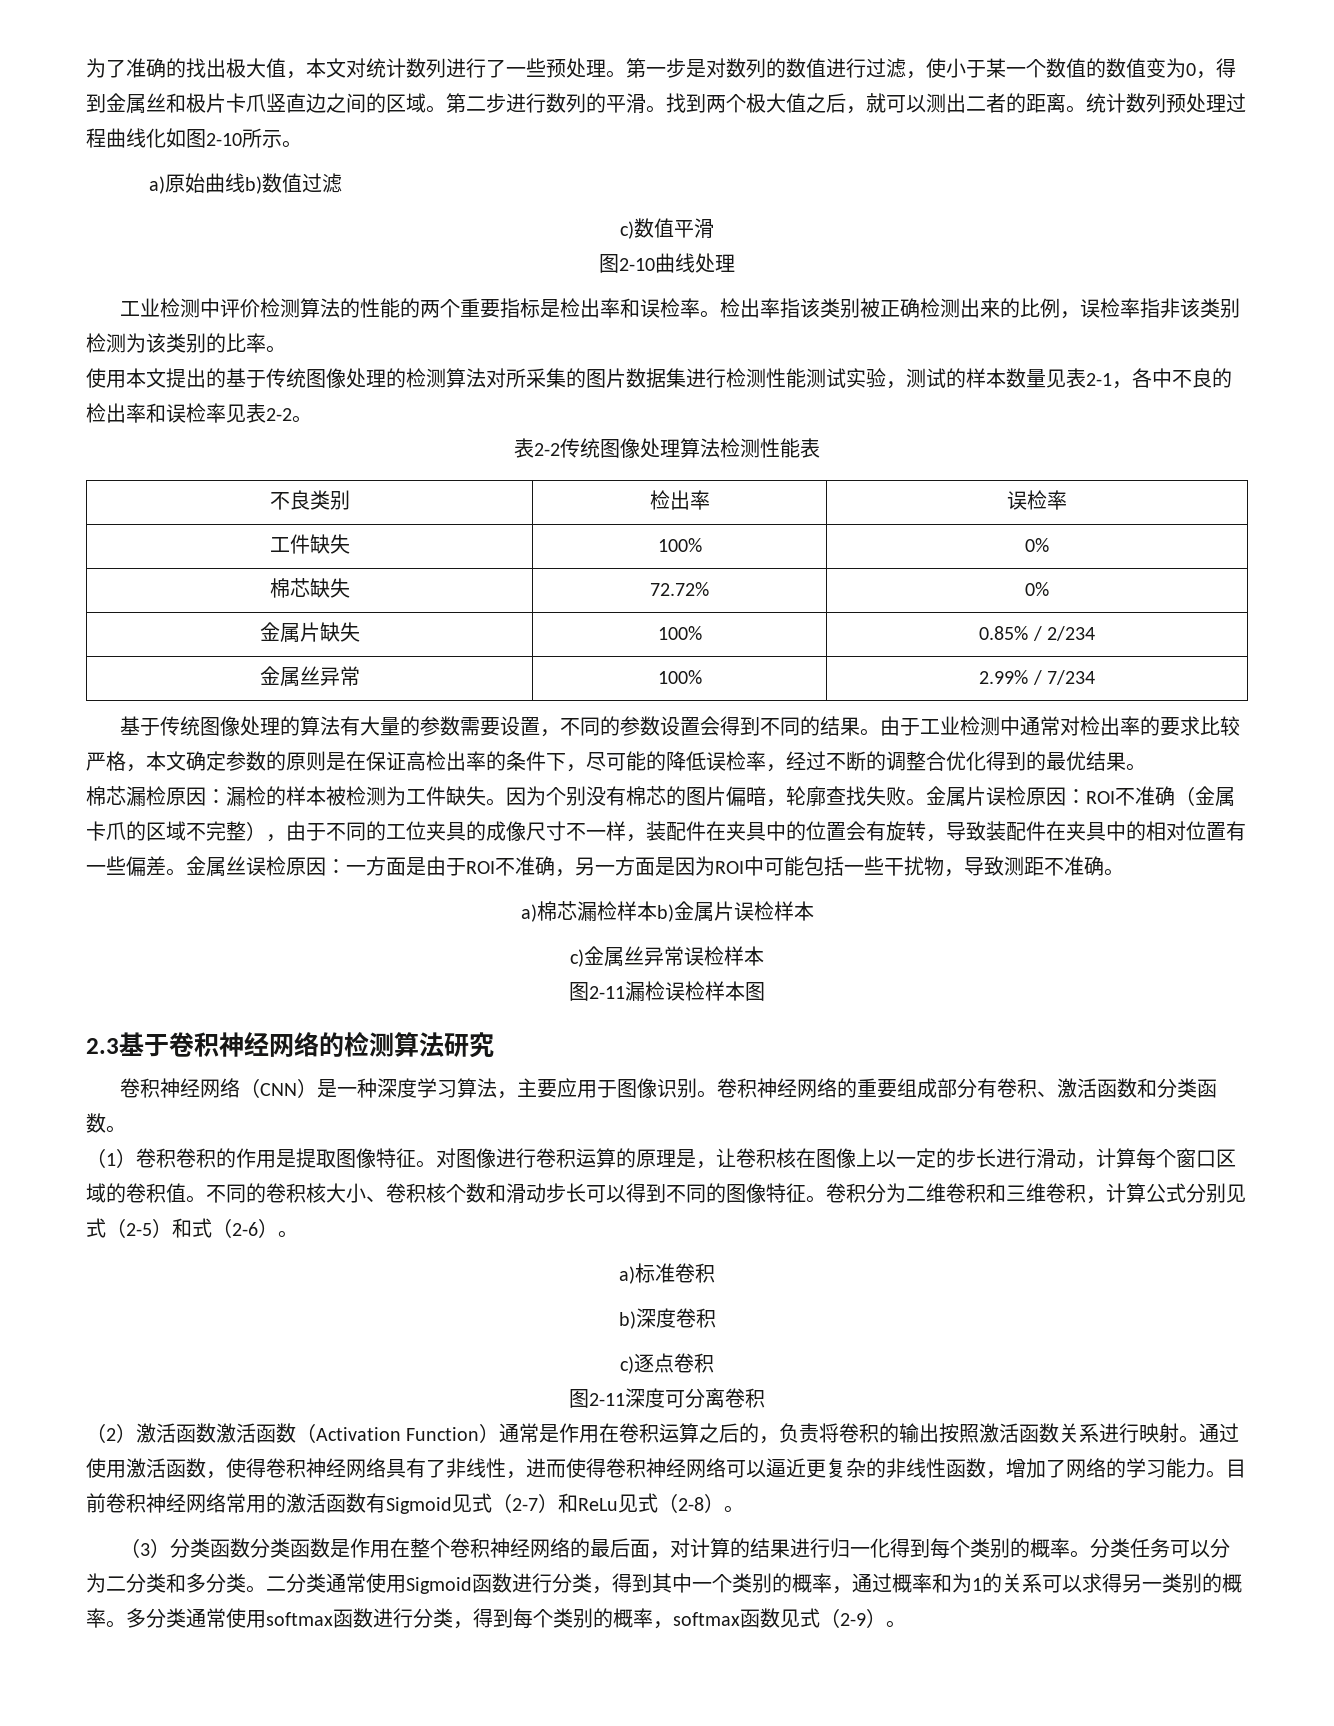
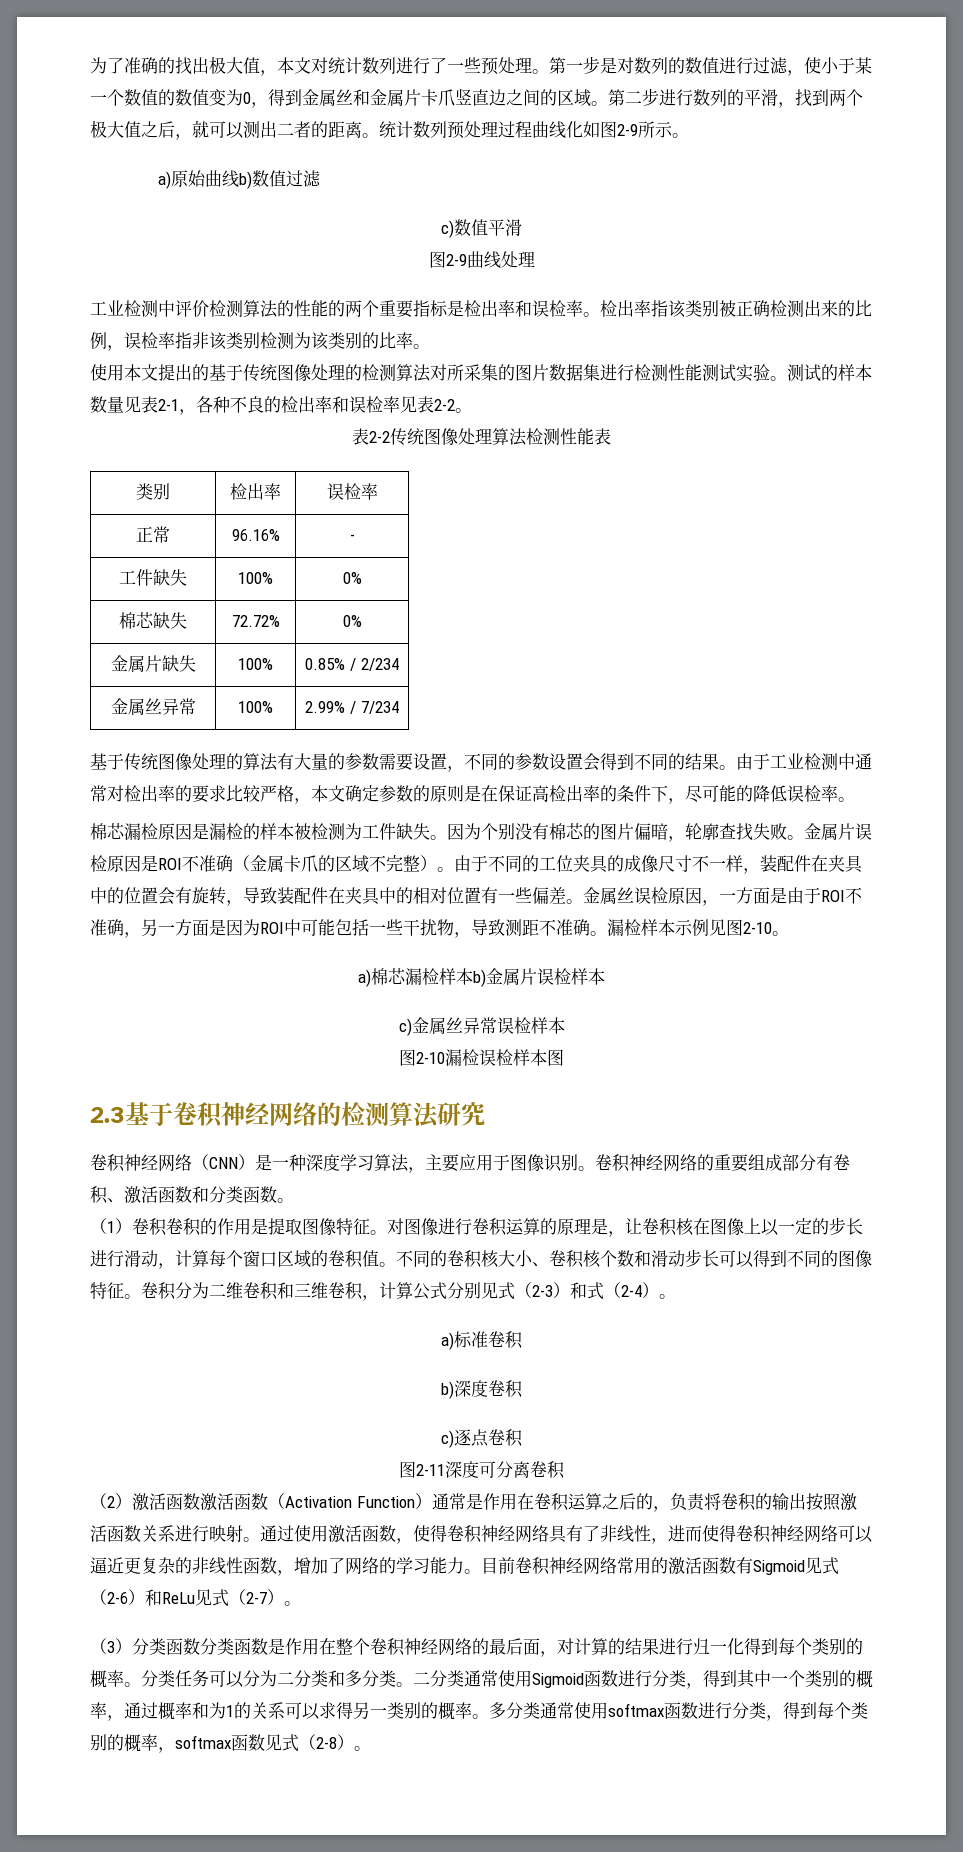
[186,93,206,113] 极 -> [370,89,404,106] 金属
[646,105,666,113] 。 -> [778,102,795,108] ，
[206,133,242,146] 2-10 -> [617,124,638,136] 2-9
[619,258,655,271] 2-10 -> [445,254,467,266] 2-9
[886,381,906,389] ， -> [770,376,787,381] 。
[1152,368,1172,388] 中 -> [213,396,230,413] 种
[269,490,310,510] 不良 -> (611, 436) none
(1067, 500) none -> [136,526,170,543] [231,529,280,541] [349,534,355,541] // 正常 | 96.16% | -
[766,751,1126,772] ，经过不断的调整合优化得到的最优结果 -> (838, 793) none
[206,789,226,804] ： -> [192,823,209,840] 是
[1066,789,1086,804] ： -> [141,855,158,872] 是
[266,834,286,842] ， -> [437,867,454,872] 。
[326,859,346,874] ： -> [702,900,719,906] ，
(1124, 872) none -> [607,919,789,936] 漏检样本示例见图2-10。
[589,986,625,999] 2-11 -> [416,1052,445,1064] 2-10
[126,1223,152,1236] 2-5 -> [532,1285,553,1297] 2-3
[232,1222,258,1236] 2-6 -> [621,1285,642,1297] 2-4
[512,1498,538,1511] 2-7 -> [107,1592,128,1604] 2-6
[678,1497,704,1511] 2-8 -> [246,1592,267,1604] 2-7
[840,1613,866,1626] 2-9 -> [316,1737,337,1749] 2-8

